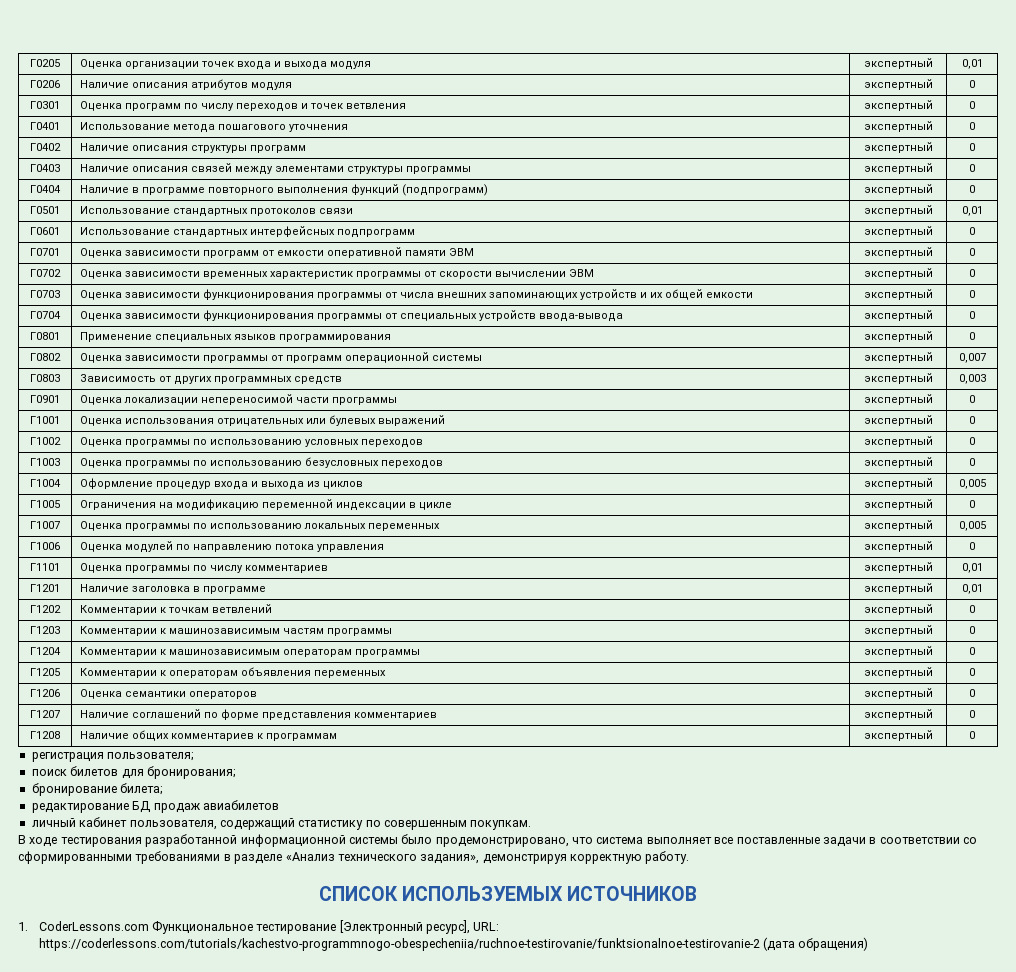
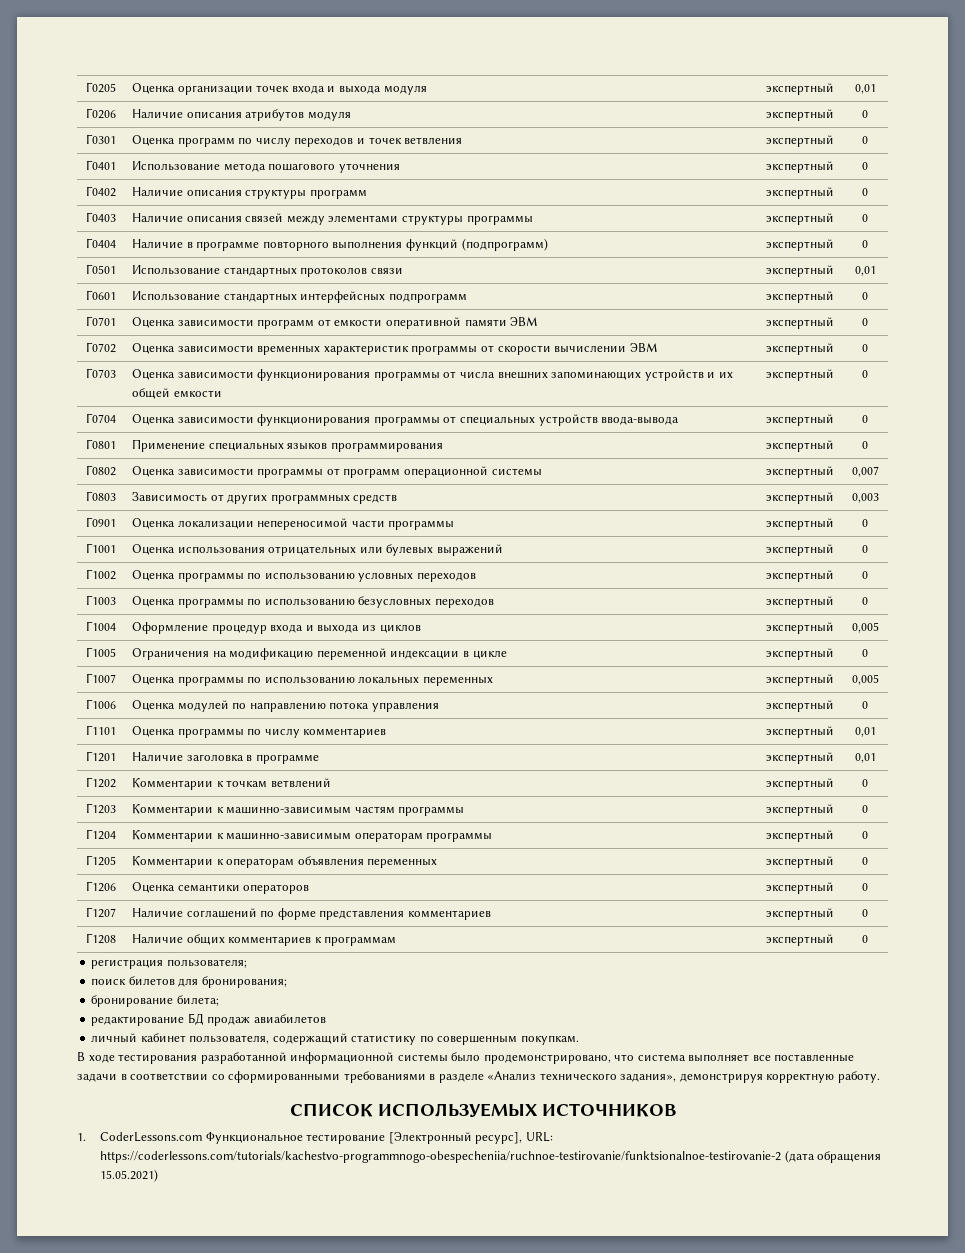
[168,628,280,634] машинозависимым -> [226,807,352,814] машинно-зависимым
[168,649,280,655] машинозависимым -> [226,833,352,840] машинно-зависимым
[798,937,869,951] обращения) -> [817,1151,882,1163] [100,1169,159,1182] обращения 15.05.2021)

